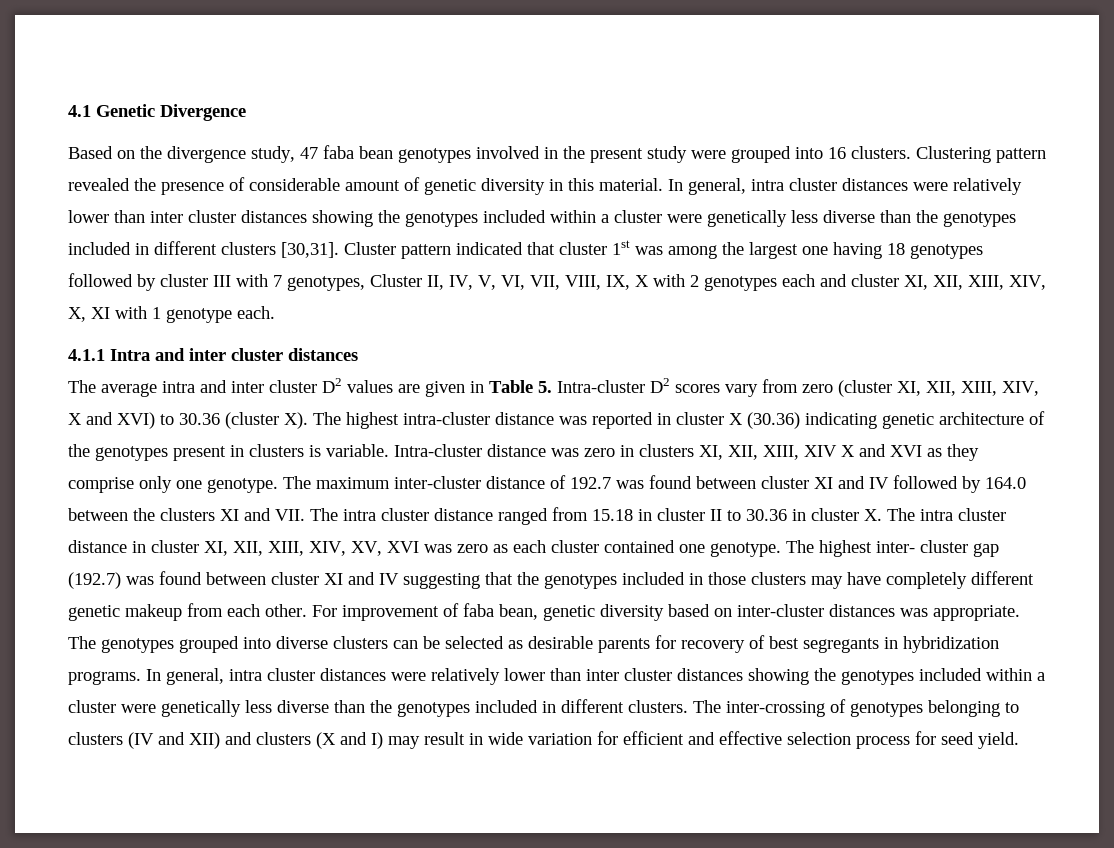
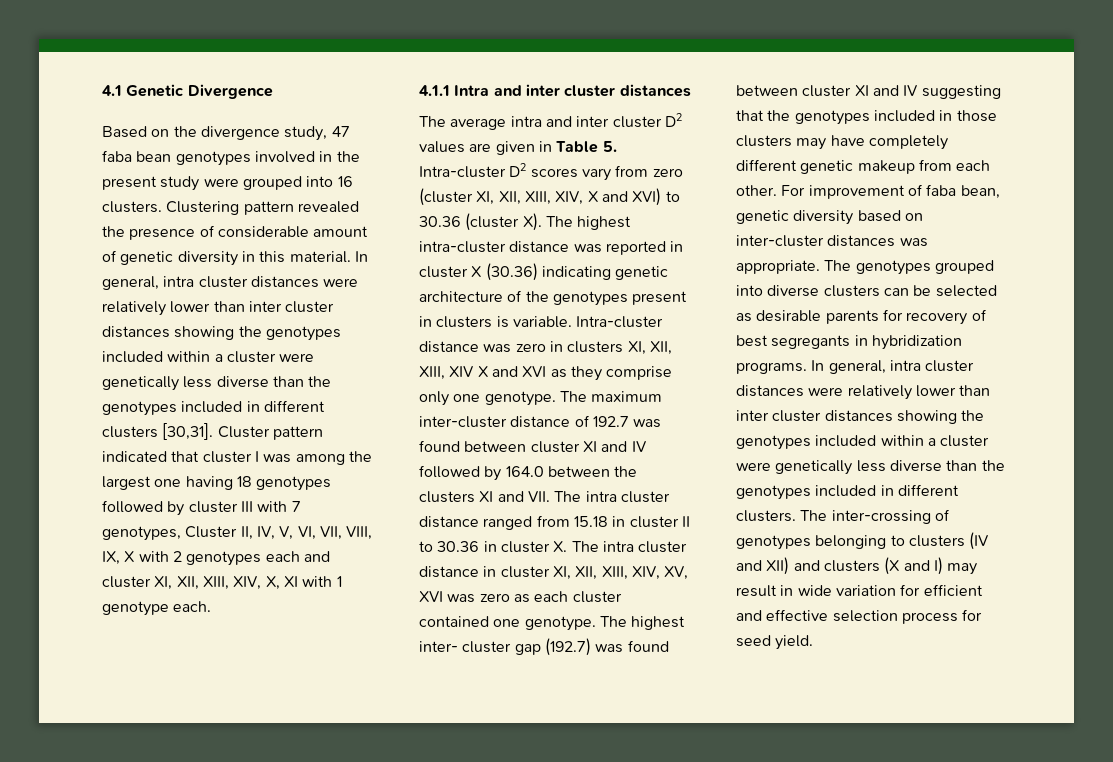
[612,240,630,255] 1st -> [254,451,259,462] I

